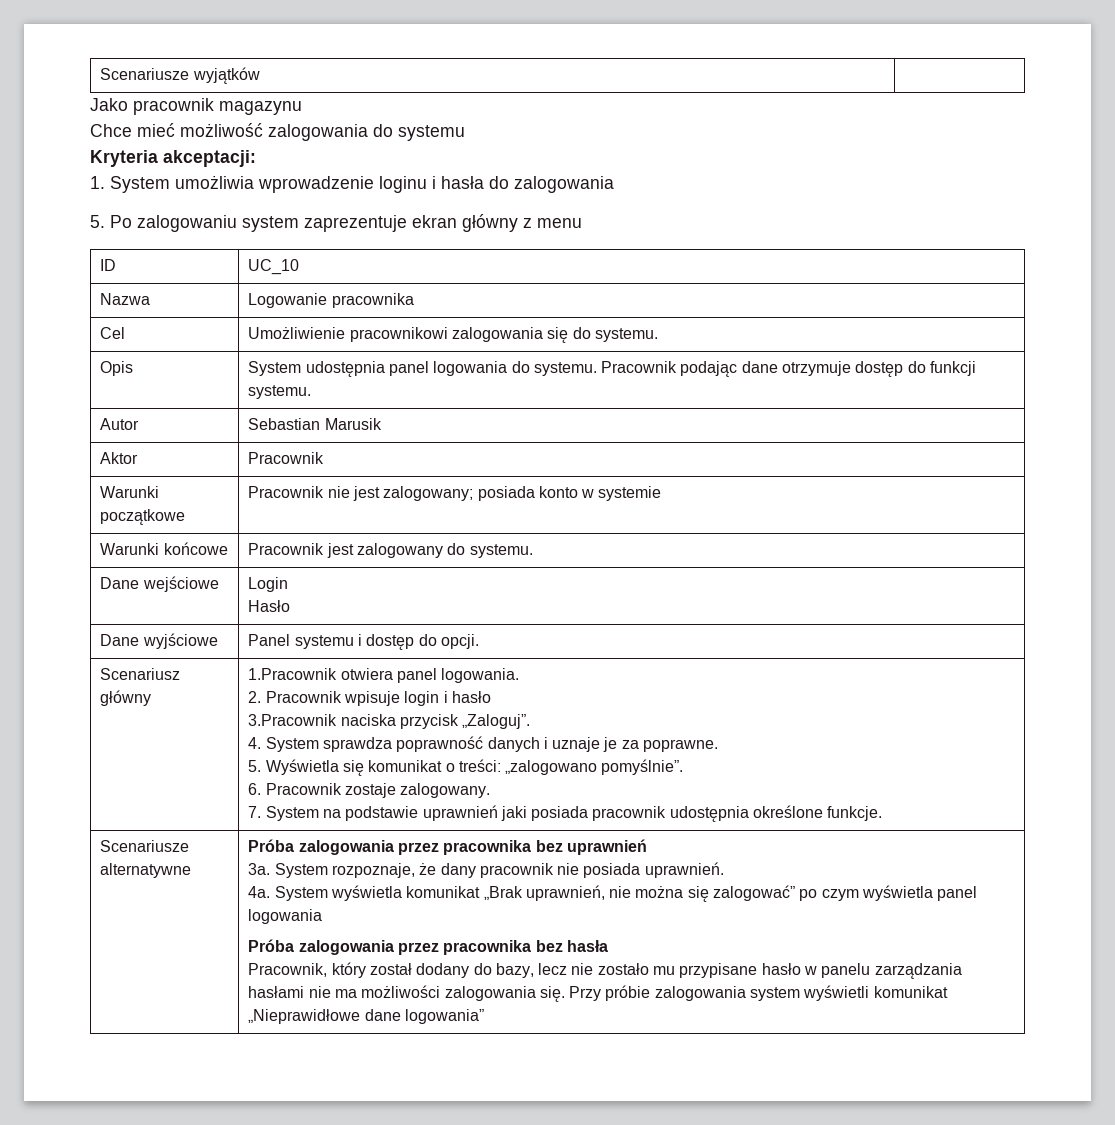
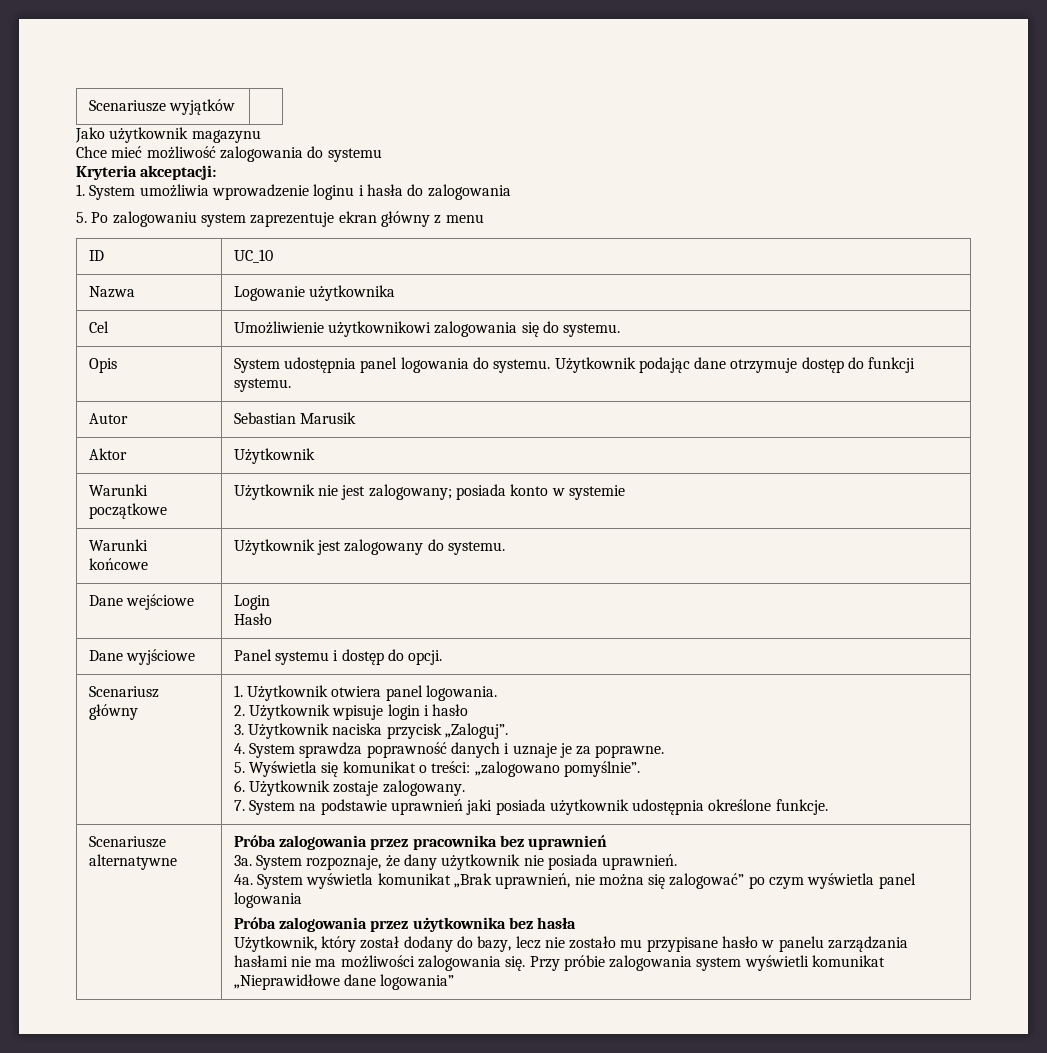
[133,98,214,115] pracownik -> [109,127,189,143] użytkownik
[331,293,414,308] pracownika -> [308,285,395,301] użytkownika
[349,327,448,342] pracownikowi -> [327,321,431,337] użytkownikowi
[601,361,678,373] Pracownik -> [554,357,636,373] Użytkownik
[248,452,325,464] Pracownik -> [233,448,315,464] Użytkownik
[248,486,325,498] Pracownik -> [233,484,315,500] Użytkownik
[248,543,325,555] Pracownik -> [233,539,315,555] Użytkownik
[248,668,338,680] 1.Pracownik -> [233,685,328,701] 1. Użytkownik
[265,691,342,703] Pracownik -> [248,704,330,720] Użytkownik
[248,714,338,726] 3.Pracownik -> [233,723,329,739] 3. Użytkownik
[265,783,342,795] Pracownik -> [248,780,330,796] Użytkownik
[592,806,667,821] pracownik -> [549,799,629,815] użytkownik
[479,863,554,878] pracownik -> [441,854,521,870] użytkownik
[443,940,532,955] pracownika -> [412,917,506,932] użytkownika
[248,963,328,977] Pracownik, -> [233,936,317,952] Użytkownik,

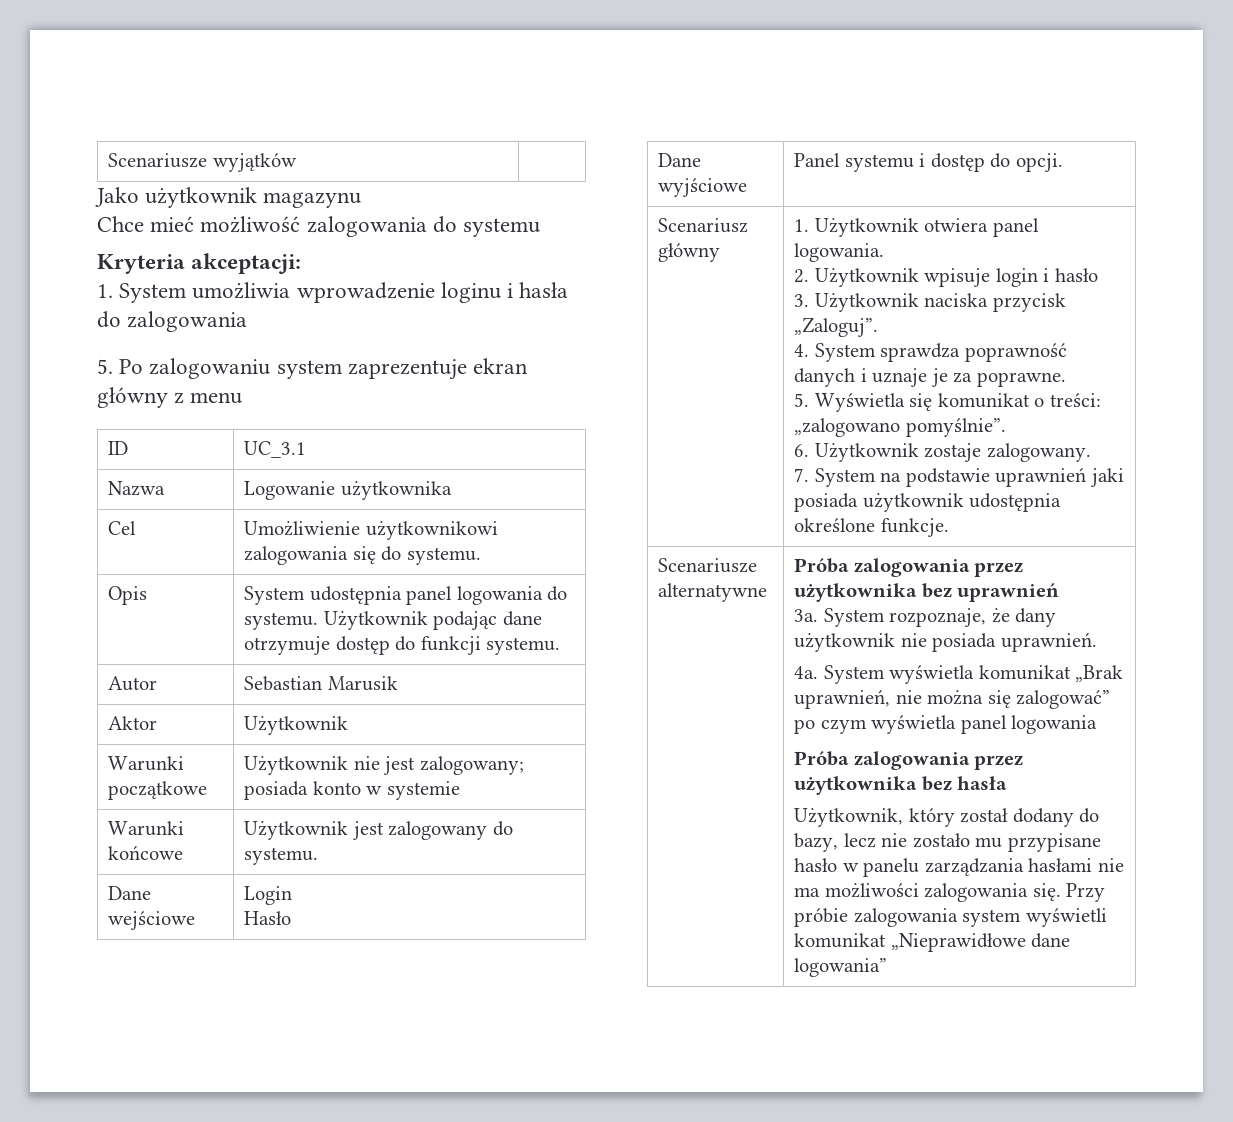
[233,249,273,263] UC_10 -> [244,441,307,458] UC_3.1
[412,835,497,850] pracownika -> [794,583,918,602] użytkownika

